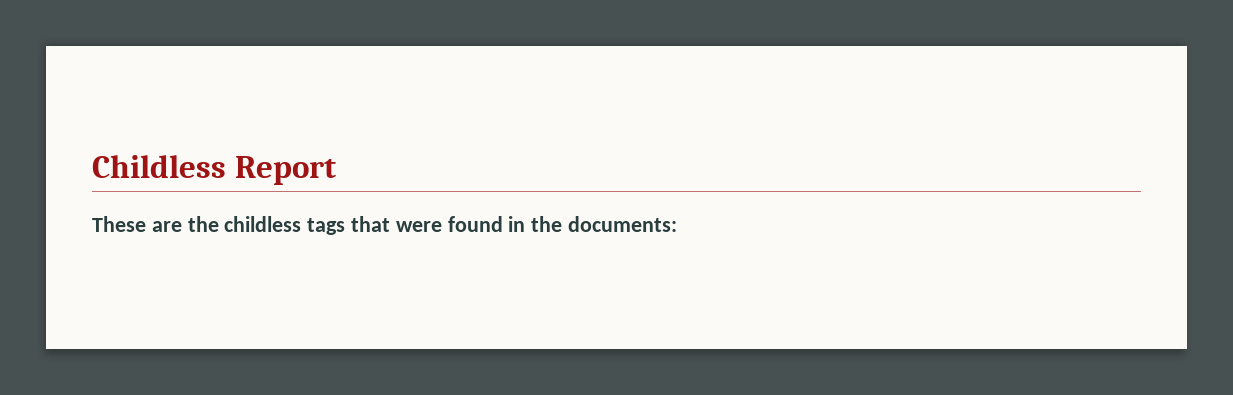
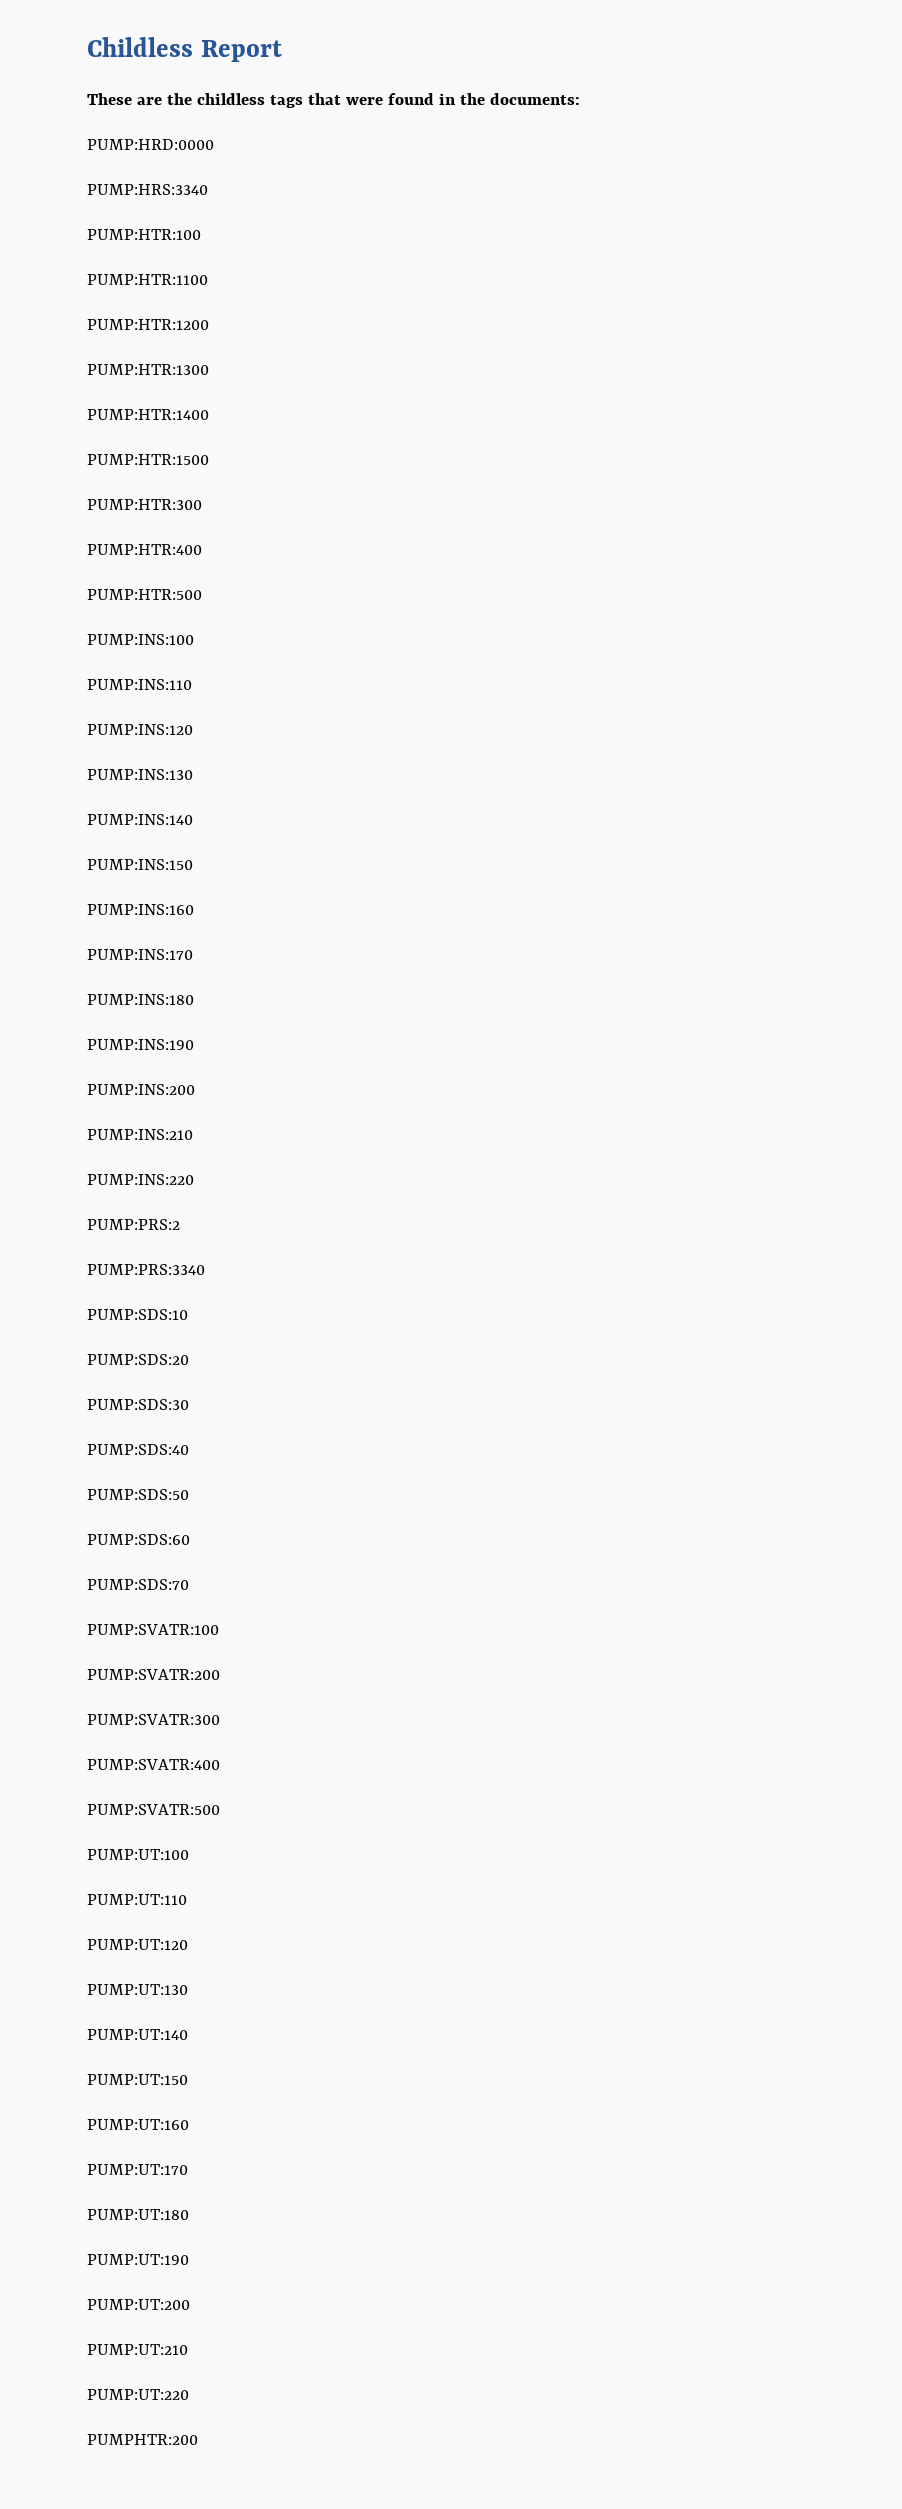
(678, 224) none -> [87,139,214,150] [87,184,208,195] [87,229,201,240] [87,274,208,285] [87,319,209,330] [87,364,209,375] [87,409,209,420] [87,454,209,465] [87,499,202,510] [87,544,202,555] [87,589,202,600] [87,634,194,645] [87,679,192,690] [87,724,193,735] [87,769,193,780] [87,814,193,825] [87,859,193,870] [87,904,194,915] [87,949,193,960] [87,994,194,1005] [87,1039,194,1050] [87,1084,195,1095] [87,1129,193,1140] [87,1174,194,1185] [87,1219,180,1230] [87,1264,205,1275] [87,1309,188,1320] [87,1354,189,1365] [87,1399,189,1410] [87,1444,189,1455] [87,1489,189,1500] [87,1534,190,1545] [87,1579,189,1590] [87,1624,219,1635] [87,1669,220,1680] [87,1714,220,1725] [87,1759,220,1770] [87,1804,220,1815] [87,1849,189,1860] [87,1894,187,1905] [87,1939,188,1950] [87,1984,188,1995] [87,2029,188,2040] [87,2074,188,2085] [87,2119,189,2130] [87,2164,188,2175] [87,2209,189,2220] [87,2254,189,2265] [87,2299,190,2310] [87,2344,188,2355] [87,2389,189,2400] [87,2434,198,2445] // PUMP:HRD:0000 // PUMP:HRS:3340 // PUMP:HTR:100 // PUMP:HTR:1100 // PUMP:HTR:1200 // PUMP:HTR:1300 // PUMP:HTR:1400 // PUMP:HTR:1500 // PUMP:HTR:300 // PUMP:HTR:400 // PUMP:HTR:500 // PUMP:INS:100 // PUMP:INS:110 // PUMP:INS:120 // PUMP:INS:130 // PUMP:INS:140 // PUMP:INS:150 // PUMP:INS:160 // PUMP:INS:170 // PUMP:INS:180 // PUMP:INS:190 // PUMP:INS:200 // PUMP:INS:210 // PUMP:INS:220 // PUMP:PRS:2 // PUMP:PRS:3340 // PUMP:SDS:10 // PUMP:SDS:20 // PUMP:SDS:30 // PUMP:SDS:40 // PUMP:SDS:50 // PUMP:SDS:60 // PUMP:SDS:70 // PUMP:SVATR:100 // PUMP:SVATR:200 // PUMP:SVATR:300 // PUMP:SVATR:400 // PUMP:SVATR:500 // PUMP:UT:100 // PUMP:UT:110 // PUMP:UT:120 // PUMP:UT:130 // PUMP:UT:140 // PUMP:UT:150 // PUMP:UT:160 // PUMP:UT:170 // PUMP:UT:180 // PUMP:UT:190 // PUMP:UT:200 // PUMP:UT:210 // PUMP:UT:220 // PUMPHTR:200

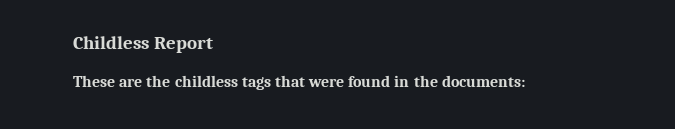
[87,139,214,150] [87,184,208,195] [87,229,201,240] [87,274,208,285] [87,319,209,330] [87,364,209,375] [87,409,209,420] [87,454,209,465] [87,499,202,510] [87,544,202,555] [87,589,202,600] [87,634,194,645] [87,679,192,690] [87,724,193,735] [87,769,193,780] [87,814,193,825] [87,859,193,870] [87,904,194,915] [87,949,193,960] [87,994,194,1005] [87,1039,194,1050] [87,1084,195,1095] [87,1129,193,1140] [87,1174,194,1185] [87,1219,180,1230] [87,1264,205,1275] [87,1309,188,1320] [87,1354,189,1365] [87,1399,189,1410] [87,1444,189,1455] [87,1489,189,1500] [87,1534,190,1545] [87,1579,189,1590] [87,1624,219,1635] [87,1669,220,1680] [87,1714,220,1725] [87,1759,220,1770] [87,1804,220,1815] [87,1849,189,1860] [87,1894,187,1905] [87,1939,188,1950] [87,1984,188,1995] [87,2029,188,2040] [87,2074,188,2085] [87,2119,189,2130] [87,2164,188,2175] [87,2209,189,2220] [87,2254,189,2265] [87,2299,190,2310] [87,2344,188,2355] [87,2389,189,2400] [87,2434,198,2445] // PUMP:HRD:0000 // PUMP:HRS:3340 // PUMP:HTR:100 // PUMP:HTR:1100 // PUMP:HTR:1200 // PUMP:HTR:1300 // PUMP:HTR:1400 // PUMP:HTR:1500 // PUMP:HTR:300 // PUMP:HTR:400 // PUMP:HTR:500 // PUMP:INS:100 // PUMP:INS:110 // PUMP:INS:120 // PUMP:INS:130 // PUMP:INS:140 // PUMP:INS:150 // PUMP:INS:160 // PUMP:INS:170 // PUMP:INS:180 // PUMP:INS:190 // PUMP:INS:200 // PUMP:INS:210 // PUMP:INS:220 // PUMP:PRS:2 // PUMP:PRS:3340 // PUMP:SDS:10 // PUMP:SDS:20 // PUMP:SDS:30 // PUMP:SDS:40 // PUMP:SDS:50 // PUMP:SDS:60 // PUMP:SDS:70 // PUMP:SVATR:100 // PUMP:SVATR:200 // PUMP:SVATR:300 // PUMP:SVATR:400 // PUMP:SVATR:500 // PUMP:UT:100 // PUMP:UT:110 // PUMP:UT:120 // PUMP:UT:130 // PUMP:UT:140 // PUMP:UT:150 // PUMP:UT:160 // PUMP:UT:170 // PUMP:UT:180 // PUMP:UT:190 // PUMP:UT:200 // PUMP:UT:210 // PUMP:UT:220 // PUMPHTR:200 -> (525, 81) none

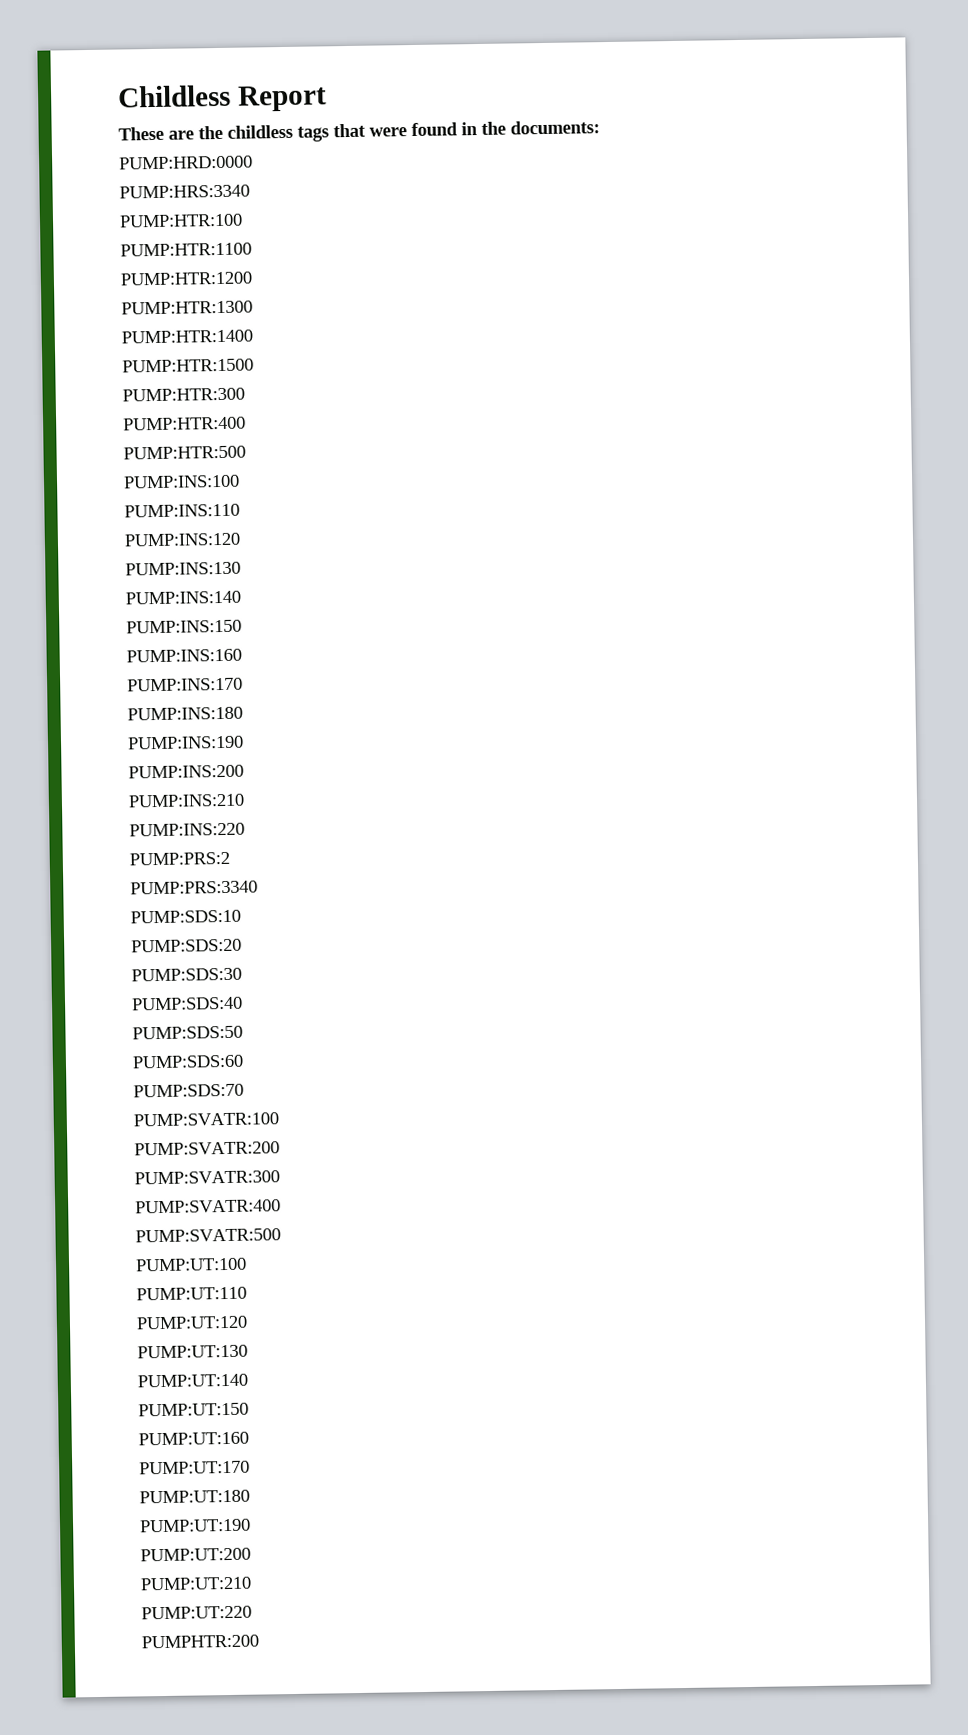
(525, 81) none -> [119,155,253,170] [119,184,250,199] [119,213,243,228] [120,242,252,257] [120,271,253,286] [121,300,253,315] [121,329,253,344] [122,358,254,373] [122,387,245,402] [123,416,246,431] [123,445,246,460] [123,474,240,489] [124,503,240,518] [124,532,241,547] [125,561,241,576] [125,590,241,605] [126,619,242,634] [126,648,242,663] [127,677,243,692] [127,706,243,721] [127,735,244,750] [128,764,244,779] [128,793,245,808] [129,822,245,837] [129,851,230,866] [130,880,258,895] [130,909,241,924] [131,938,242,953] [131,967,242,982] [131,996,243,1011] [132,1025,243,1040] [132,1054,244,1069] [133,1083,244,1098] [133,1112,279,1127] [134,1141,280,1156] [134,1170,280,1185] [135,1199,281,1214] [135,1228,281,1243] [135,1257,247,1272] [136,1286,247,1301] [136,1315,248,1330] [137,1344,248,1359] [137,1373,248,1388] [138,1402,249,1417] [138,1431,249,1446] [139,1460,250,1475] [139,1489,250,1504] [139,1518,251,1533] [140,1547,251,1562] [140,1576,252,1591] [141,1605,252,1620] [141,1634,259,1649] // PUMP:HRD:0000 // PUMP:HRS:3340 // PUMP:HTR:100 // PUMP:HTR:1100 // PUMP:HTR:1200 // PUMP:HTR:1300 // PUMP:HTR:1400 // PUMP:HTR:1500 // PUMP:HTR:300 // PUMP:HTR:400 // PUMP:HTR:500 // PUMP:INS:100 // PUMP:INS:110 // PUMP:INS:120 // PUMP:INS:130 // PUMP:INS:140 // PUMP:INS:150 // PUMP:INS:160 // PUMP:INS:170 // PUMP:INS:180 // PUMP:INS:190 // PUMP:INS:200 // PUMP:INS:210 // PUMP:INS:220 // PUMP:PRS:2 // PUMP:PRS:3340 // PUMP:SDS:10 // PUMP:SDS:20 // PUMP:SDS:30 // PUMP:SDS:40 // PUMP:SDS:50 // PUMP:SDS:60 // PUMP:SDS:70 // PUMP:SVATR:100 // PUMP:SVATR:200 // PUMP:SVATR:300 // PUMP:SVATR:400 // PUMP:SVATR:500 // PUMP:UT:100 // PUMP:UT:110 // PUMP:UT:120 // PUMP:UT:130 // PUMP:UT:140 // PUMP:UT:150 // PUMP:UT:160 // PUMP:UT:170 // PUMP:UT:180 // PUMP:UT:190 // PUMP:UT:200 // PUMP:UT:210 // PUMP:UT:220 // PUMPHTR:200

